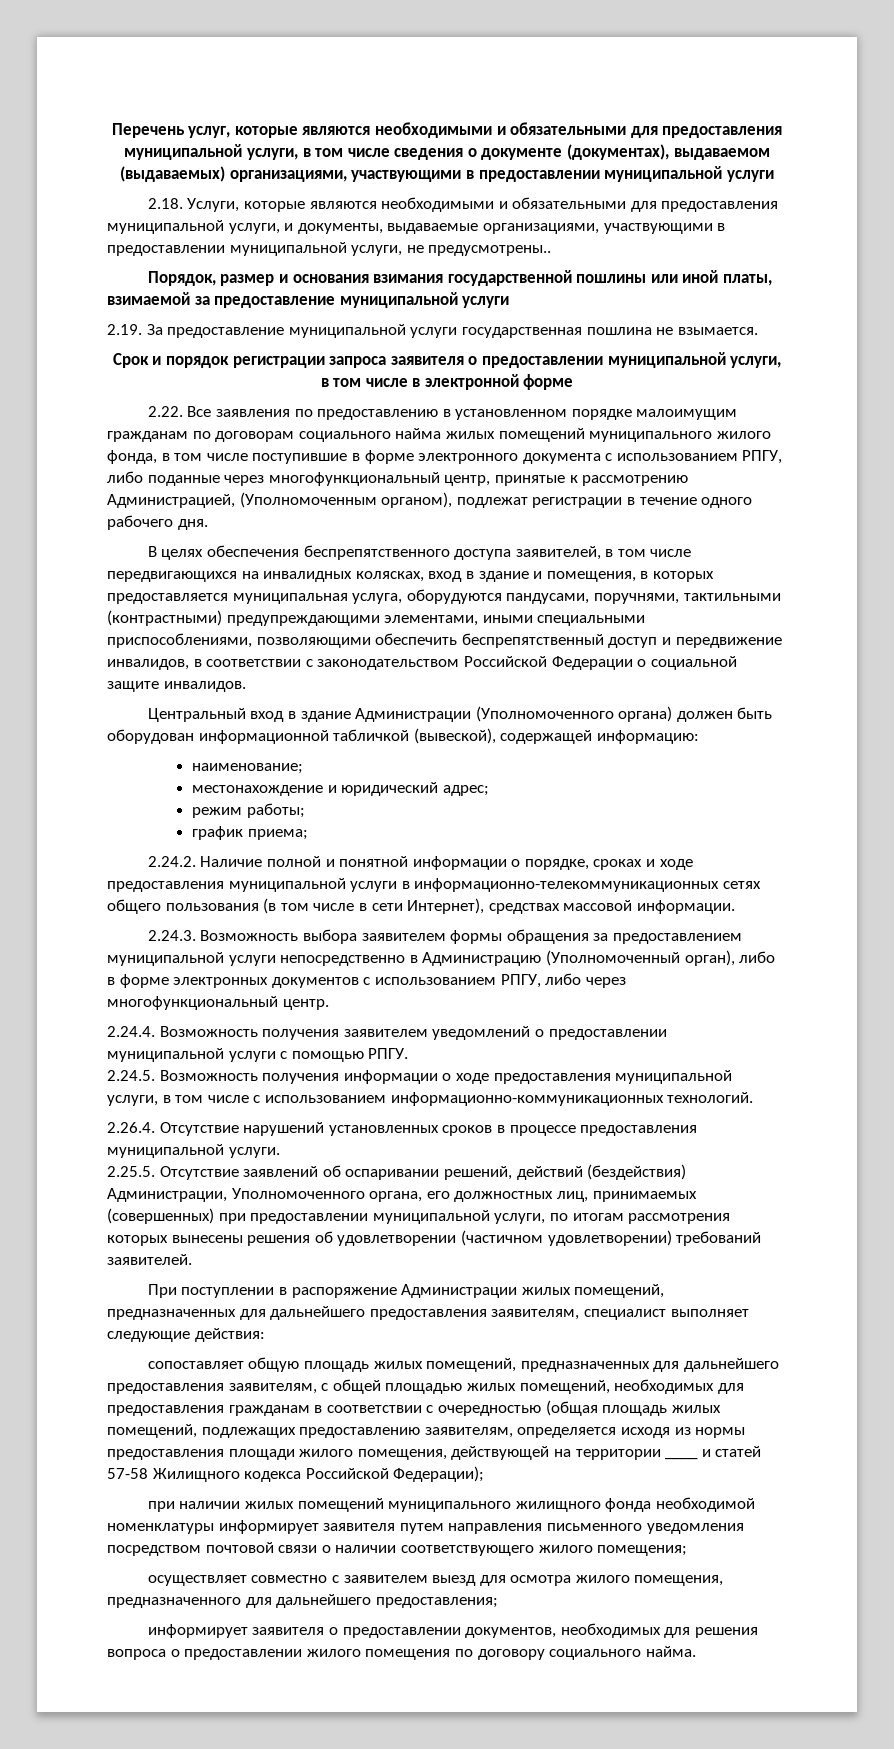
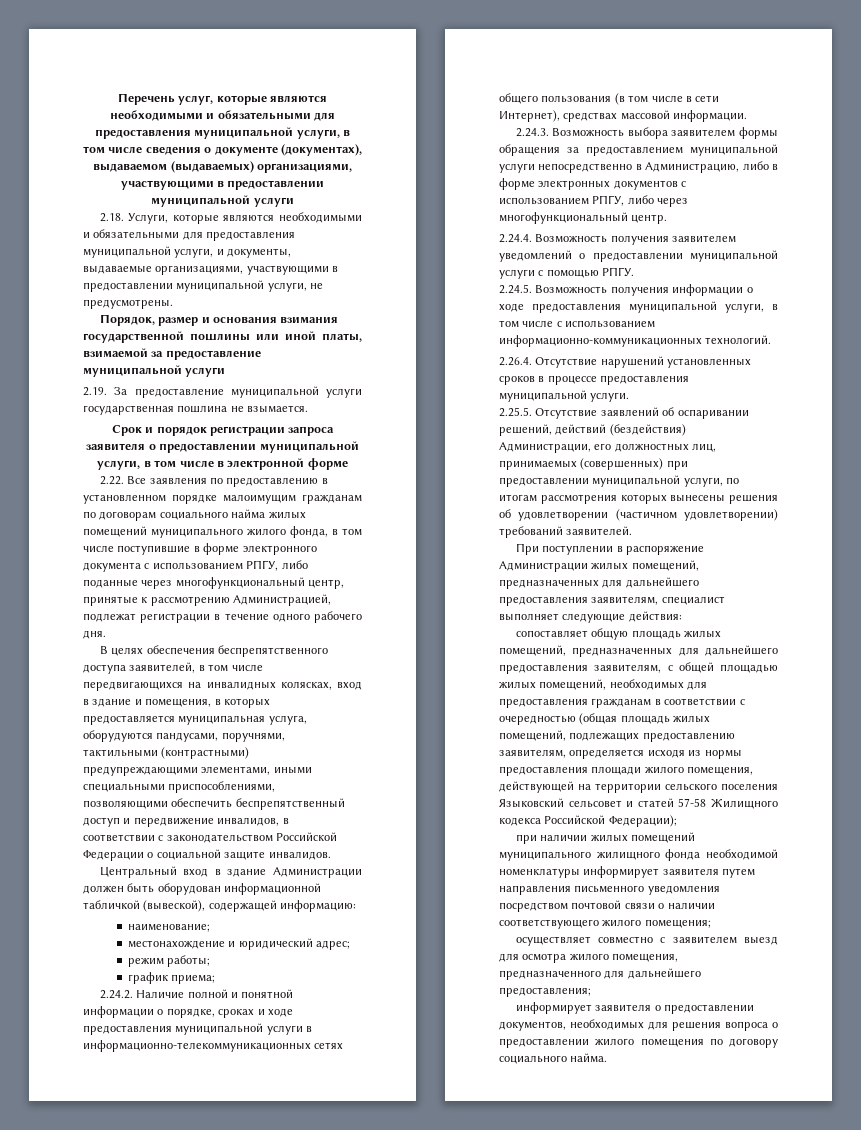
[428,245,552,256] предусмотрены.. -> [83,299,173,309] предусмотрены.
[239,492,453,508] (Уполномоченным органом), -> (332, 600) none
[475,706,673,722] (Уполномоченного органа) -> (362, 872) none
[422,950,735,966] Администрацию (Уполномоченный орган), -> [645,162,740,173] Администрацию,
[231,1188,423,1202] Уполномоченного органа, -> (591, 447) none
[665,1457,699,1460] ____ -> [665,783,778,791] [499,798,622,808] сельского поселения Языковский сельсовет

